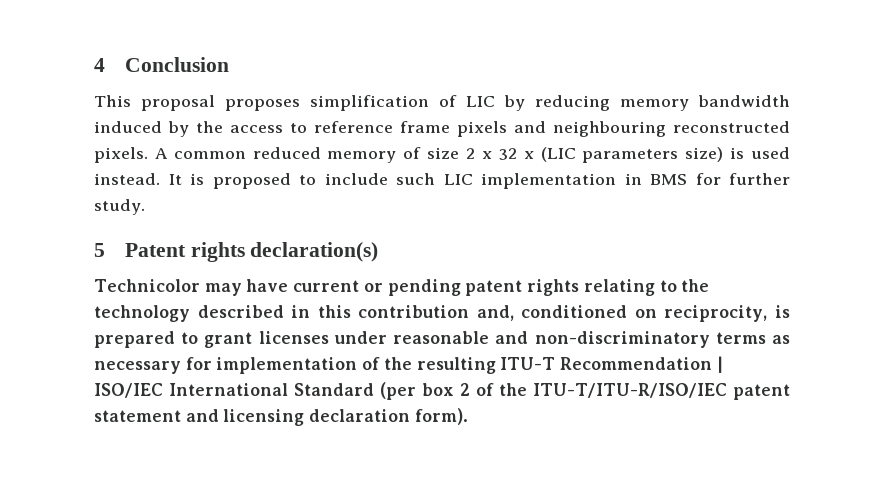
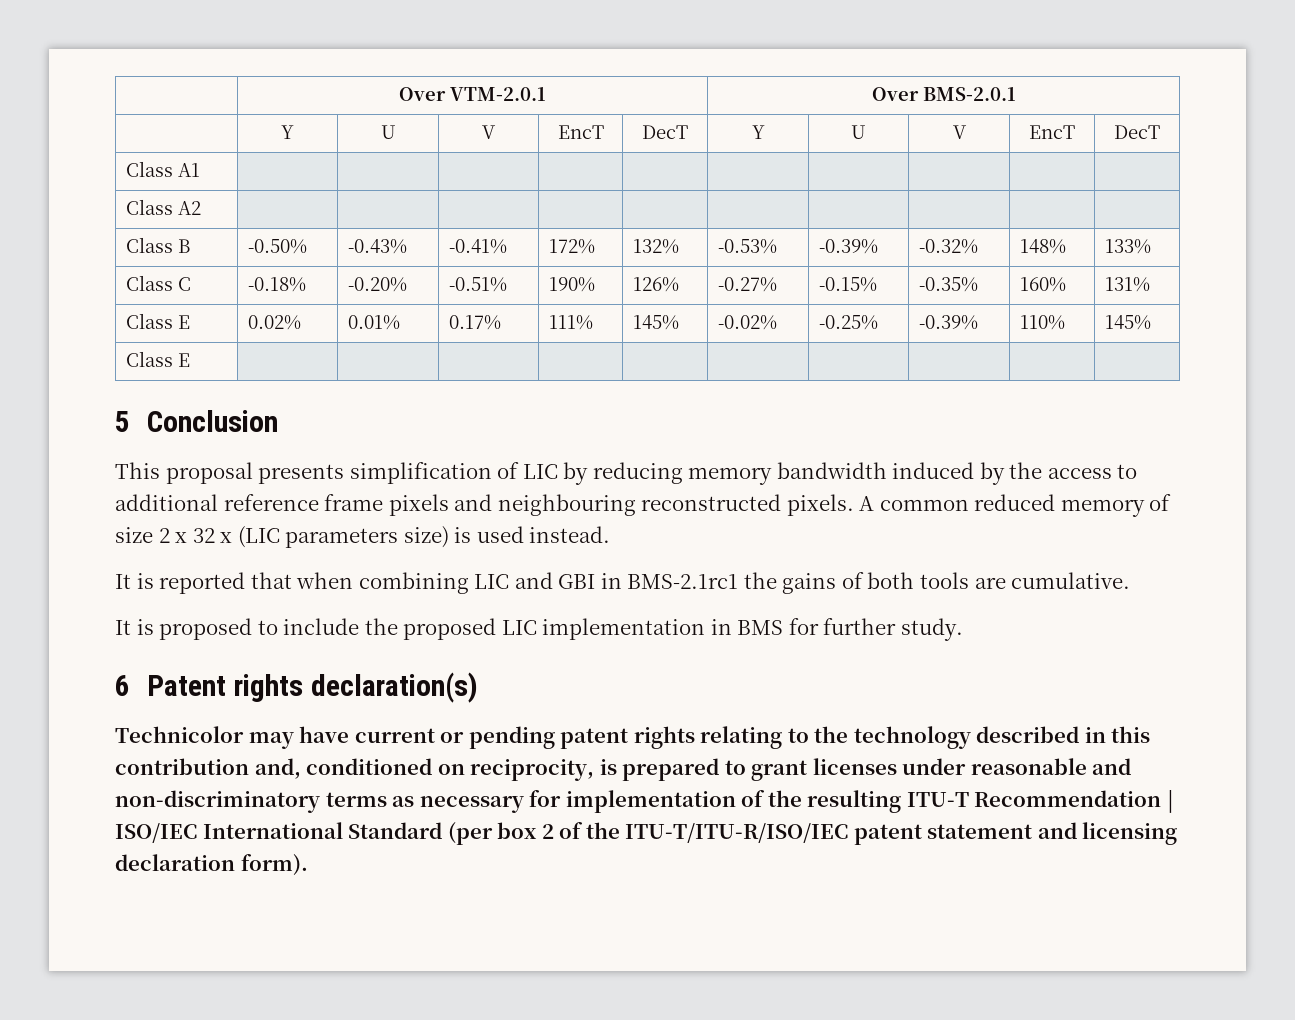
[94,58,105,72] 4 -> [399,87,546,101] [871,87,1016,101] [281,125,294,139] [380,125,396,139] [482,125,496,139] [557,125,604,139] [642,125,688,139] [751,125,765,139] [851,125,866,139] [952,125,967,139] [1029,125,1075,139] [1114,125,1160,139] [125,161,200,177] [125,199,201,215] [125,237,190,253] [247,239,307,254] [347,239,407,254] [448,239,507,254] [548,239,595,254] [632,239,679,254] [717,239,777,254] [818,239,878,254] [918,239,978,254] [1019,239,1066,254] [1104,239,1151,254] [125,275,191,291] [247,277,306,292] [347,277,407,292] [448,277,507,292] [548,277,595,292] [632,277,679,292] [717,277,777,292] [818,277,877,292] [918,277,978,292] [1019,277,1066,292] [1104,277,1150,292] [125,313,190,329] [247,315,301,330] [347,315,400,330] [448,315,501,330] [548,315,593,330] [632,315,679,330] [717,315,777,330] [818,315,878,330] [918,315,978,330] [1019,315,1065,330] [1104,315,1151,330] [125,351,190,367] [115,411,130,432] | Over VTM-2.0.1 | Over BMS-2.0.1 // | Y | U | V | EncT | DecT | Y | U | V | EncT | DecT // Class A1 | | | | | | | | | | // Class A2 | | | | | | | | | | // Class B | -0.50% | -0.43% | -0.41% | 172% | 132% | -0.53% | -0.39% | -0.32% | 148% | 133% // Class C | -0.18% | -0.20% | -0.51% | 190% | 126% | -0.27% | -0.15% | -0.35% | 160% | 131% // Class E | 0.02% | 0.01% | 0.17% | 111% | 145% | -0.02% | -0.25% | -0.39% | 110% | 145% // Class E | | | | | | | | | | // 5
[225,99,300,111] proposes -> [258,464,345,484] presents
(307, 128) none -> [115,494,218,511] additional
(160, 179) none -> [115,572,1131,594] // It is reported that when combining LIC and GBI in BMS-2.1rc1 the gains of both tools are cumulative. //
[396,173,435,185] such -> [364,618,497,640] the proposed
[94,243,105,257] 5 -> [115,675,130,696] 6

